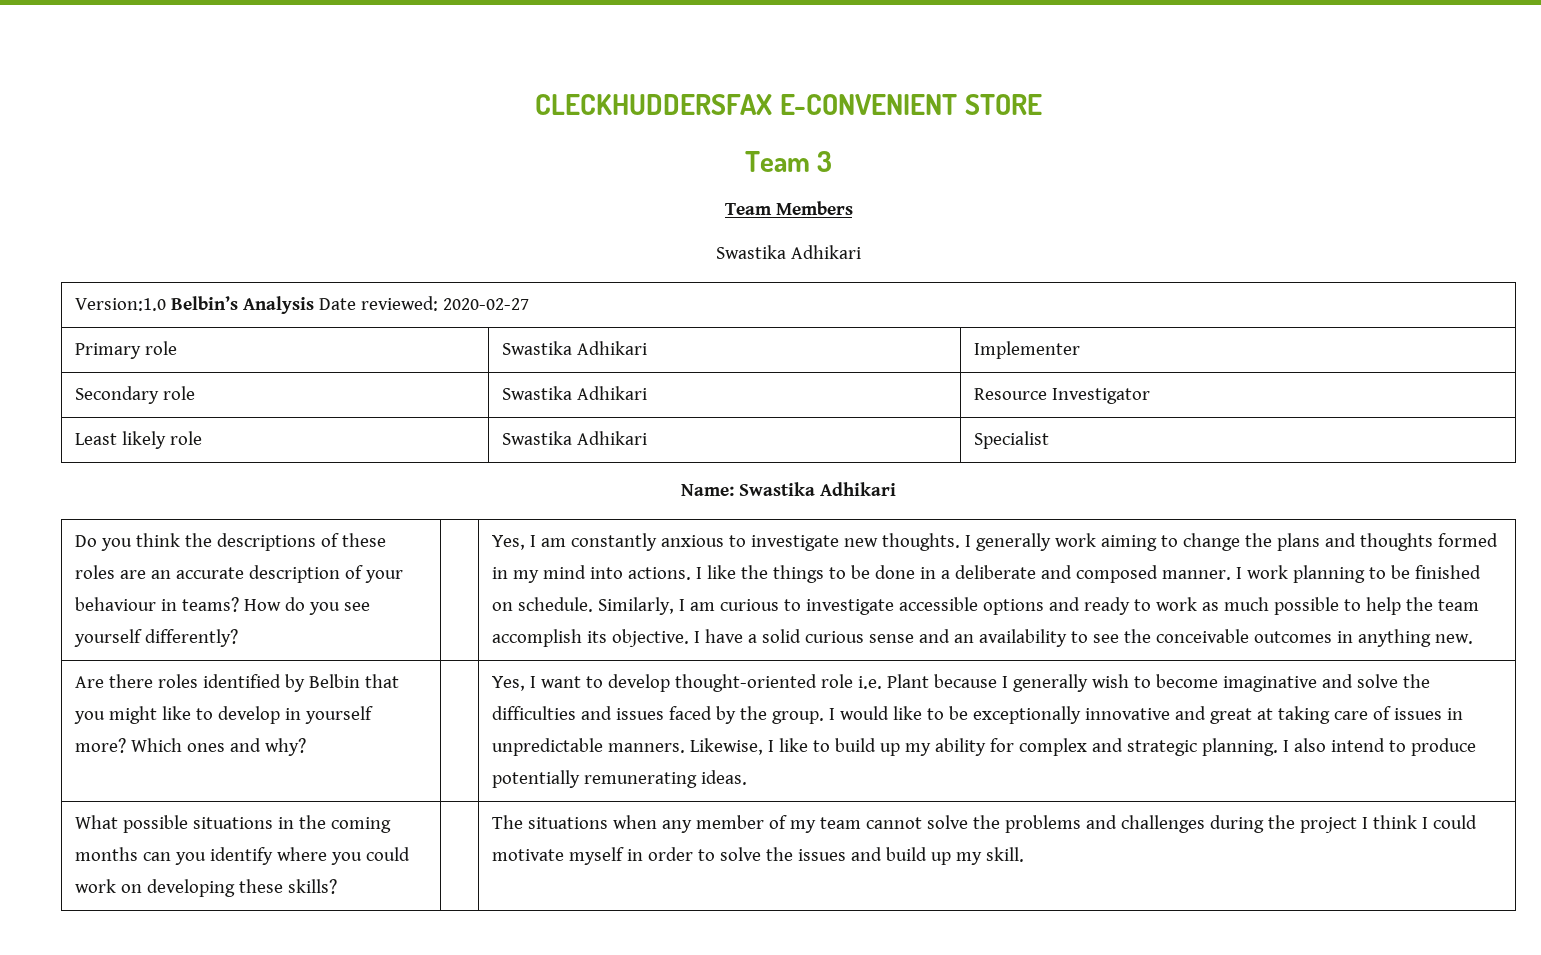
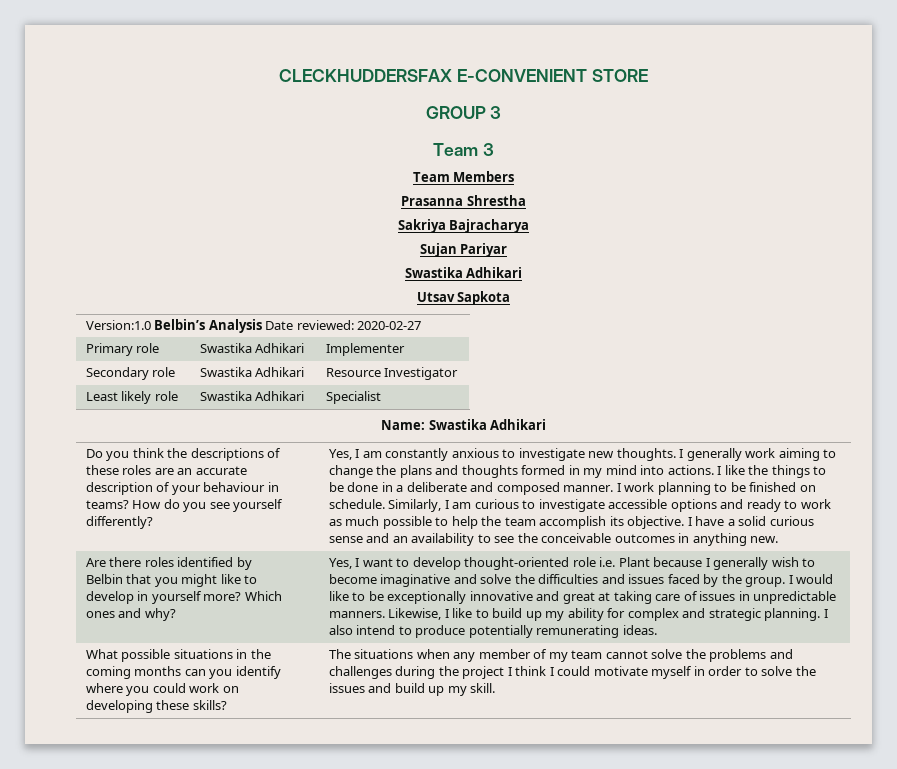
(1043, 104) none -> [425,106,502,119] // GROUP 3
[716,245,861,259] // Swastika Adhikari -> [401,195,526,206] [397,219,530,233] [419,243,508,257] [404,267,523,278] [416,291,511,305] // Prasanna Shrestha // Sakriya Bajracharya // Sujan Pariyar // Swastika Adhikari // Utsav Sapkota

